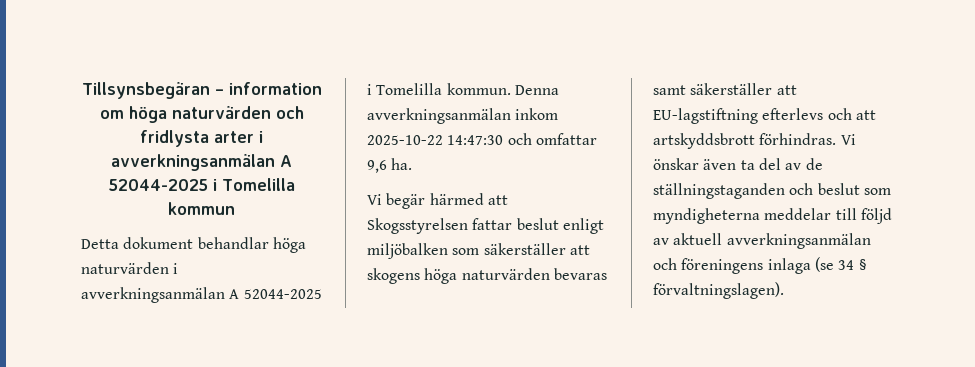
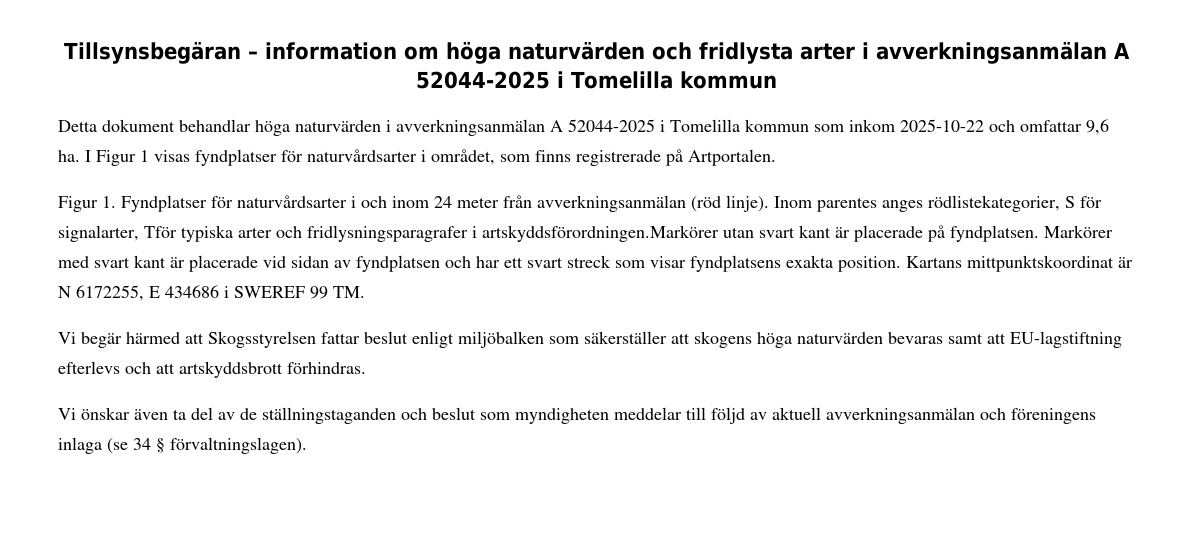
[446,83,559,95] [367,108,511,124] kommun. Denna avverkningsanmälan -> [745,119,844,132] kommun som
[447,135,504,145] 14:47:30 -> (984, 125) none
(413, 164) none -> [85,149,776,166] [58,195,1102,212] [58,225,1113,242] [58,255,1133,272] [58,285,365,301] I Figur 1 visas fyndplatser för naturvårdsarter i området, som finns registrerade på Artportalen. // Figur 1. Fyndplatser för naturvårdsarter i och inom 24 meter från avverkningsanmälan (röd linje). Inom parentes anges rödlistekategorier, S för signalarter, Tför typiska arter och fridlysningsparagrafer i artskyddsförordningen.Markörer utan svart kant är placerade på fyndplatsen. Markörer med svart kant är placerade vid sidan av fyndplatsen och har ett svart streck som visar fyndplatsens exakta position. Kartans mittpunktskoordinat är N 6172255, E 434686 i SWEREF 99 TM.
[690,83,773,95] säkerställer -> (983, 338) none
(837, 139) none -> (366, 368) //
[653,208,760,224] myndigheterna -> [515,408,609,424] myndigheten

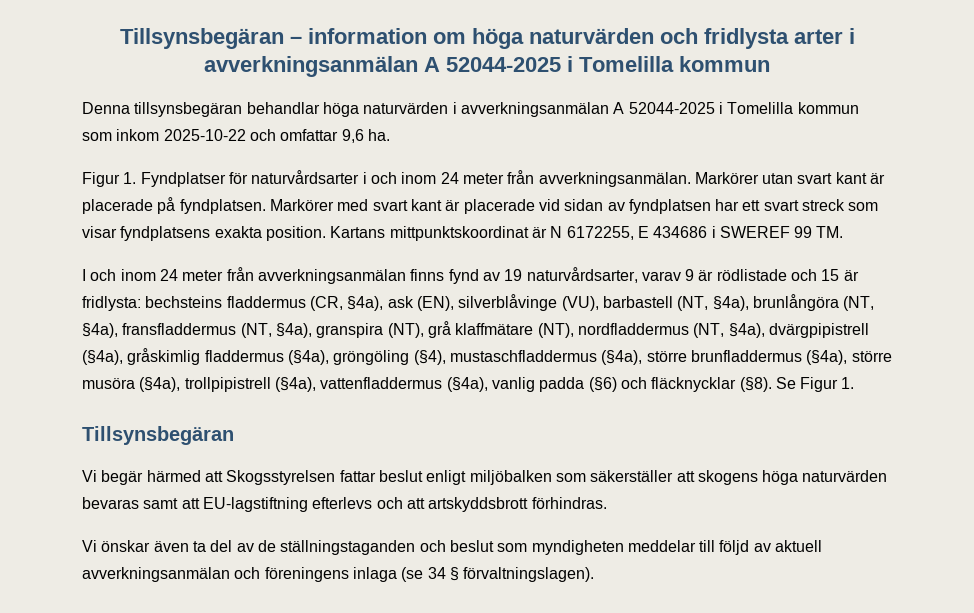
[58,119,175,132] Detta dokument -> [82,102,243,117] Denna tillsynsbegäran
[85,149,776,166] I Figur 1 visas fyndplatser för naturvårdsarter i området, som finns registrerade på Artportalen. -> (390, 135) none
[537,195,1102,212] [58,225,719,242] avverkningsanmälan (röd linje). Inom parentes anges rödlistekategorier, S för signalarter, Tför typiska arter och fridlysningsparagrafer i artskyddsförordningen.Markörer -> [538,172,759,187] avverkningsanmälan. Markörer
[445,256,471,268] och -> (711, 206) none
(365, 292) none -> [82,267,859,284] [82,294,875,311] [82,321,869,338] [82,348,892,365] [82,377,855,392] [82,426,234,445] // I och inom 24 meter från avverkningsanmälan finns fynd av 19 naturvårdsarter, varav 9 är rödlistade och 15 är fridlysta: bechsteins fladdermus (CR, §4a), ask (EN), silverblåvinge (VU), barbastell (NT, §4a), brunlångöra (NT, §4a), fransfladdermus (NT, §4a), granspira (NT), grå klaffmätare (NT), nordfladdermus (NT, §4a), dvärgpipistrell (§4a), gråskimlig fladdermus (§4a), gröngöling (§4), mustaschfladdermus (§4a), större brunfladdermus (§4a), större musöra (§4a), trollpipistrell (§4a), vattenfladdermus (§4a), vanlig padda (§6) och fläcknycklar (§8). Se Figur 1. // Tillsynsbegäran

